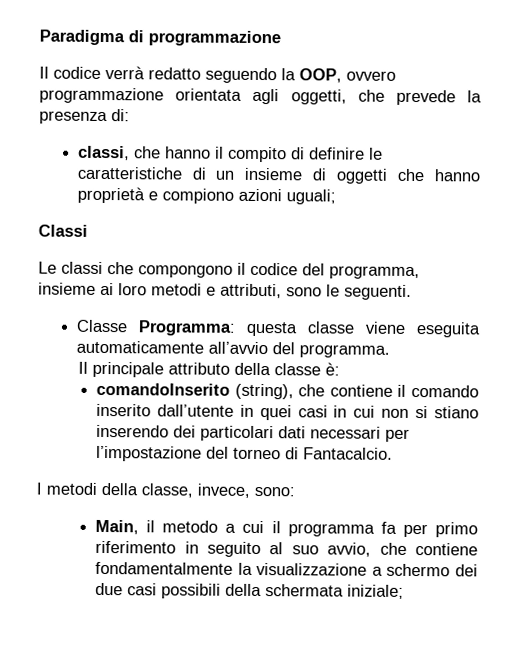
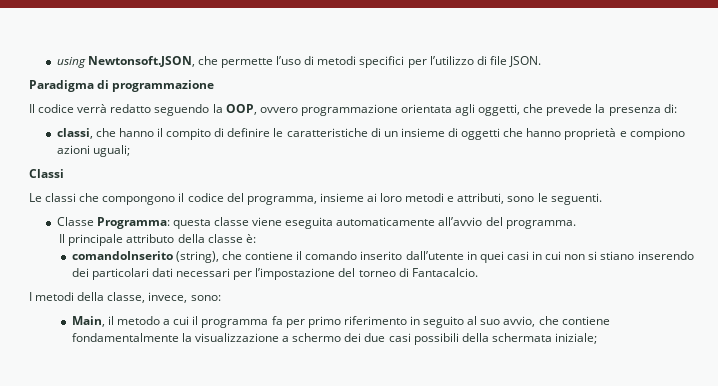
(39, 37) none -> [56,56,542,68] using Newtonsoft.JSON, che permette l’uso di metodi specifici per l’utilizzo di file JSON. //

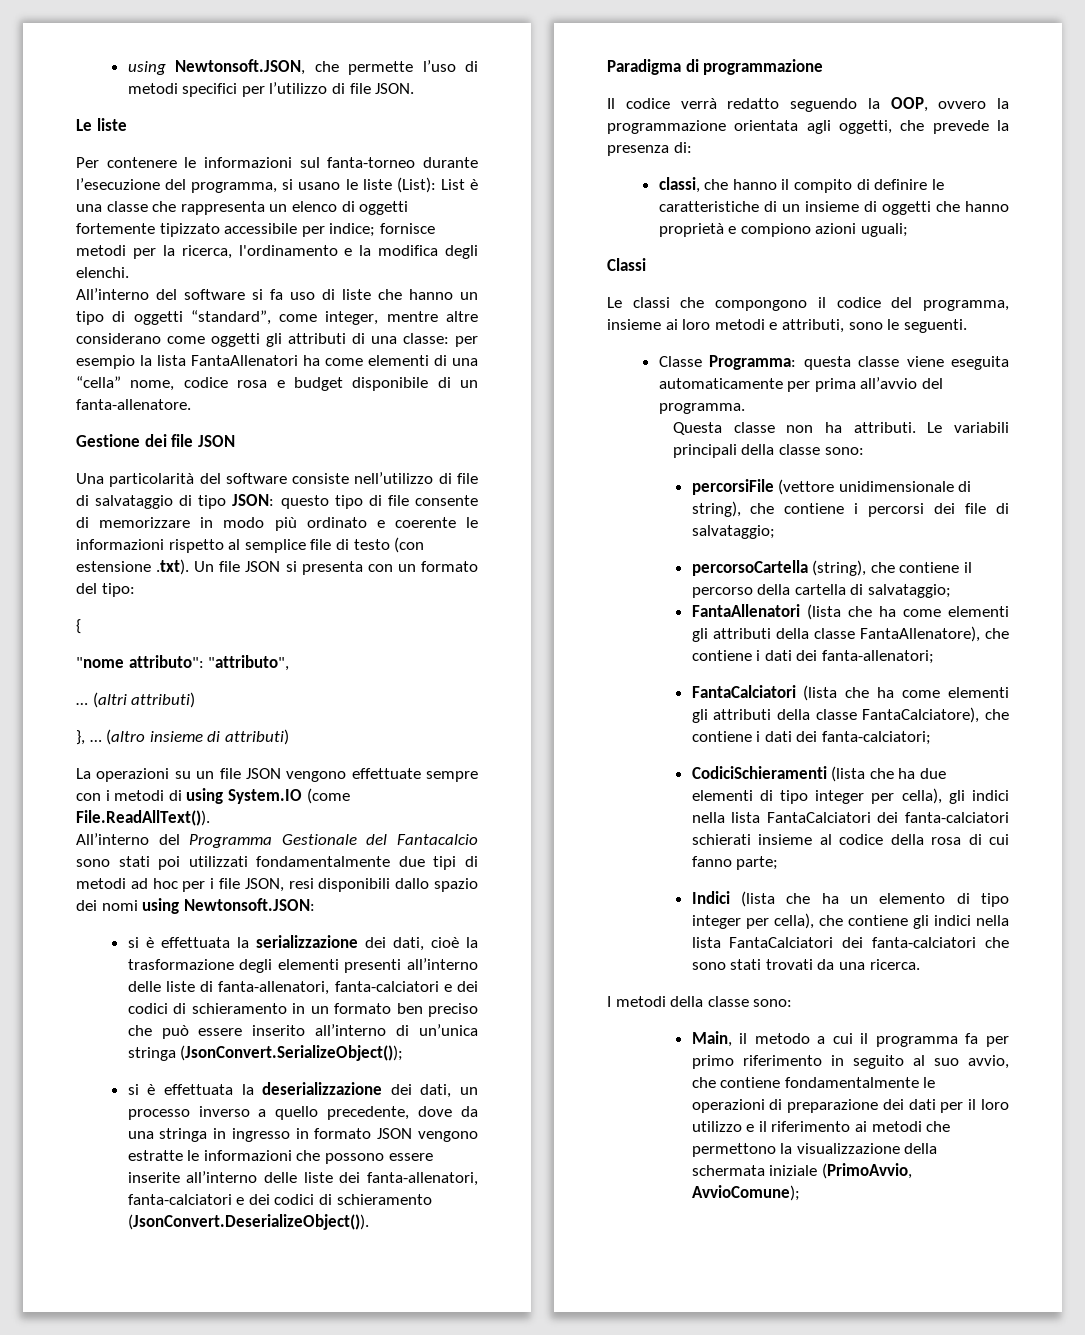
(542, 61) none -> [76,118,127,131] [76,157,478,168] [76,177,478,193] [76,201,409,215] [76,223,435,237] [76,245,478,259] [76,267,129,278] [76,288,478,300] [76,310,478,325] [76,333,478,347] [76,355,478,369] [76,376,478,391] [76,399,191,410] [76,434,235,447] [76,472,478,487] [76,494,478,509] [76,517,478,531] [76,537,425,553] [76,559,478,575] [76,583,135,597] [76,619,81,634] [76,655,290,671] [76,692,196,708] [76,729,289,745] [76,768,478,782] [76,788,350,804] [76,810,210,826] [76,833,478,848] [76,856,478,870] [76,878,478,892] [76,898,315,914] [127,935,479,951] [127,958,478,973] [127,981,478,995] [127,1003,478,1017] [127,1024,478,1039] [127,1045,404,1061] [127,1082,479,1098] [127,1106,478,1120] [127,1128,478,1142] [127,1150,433,1164] [127,1171,478,1186] [127,1194,432,1205] [127,1214,369,1230] // Le liste // Per contenere le informazioni sul fanta-torneo durante l’esecuzione del programma, si usano le liste (List): List è una classe che rappresenta un elenco di oggetti fortemente tipizzato accessibile per indice; fornisce metodi per la ricerca, l'ordinamento e la modifica degli elenchi. // All’interno del software si fa uso di liste che hanno un tipo di oggetti “standard”, come integer, mentre altre considerano come oggetti gli attributi di una classe: per esempio la lista FantaAllenatori ha come elementi di una “cella” nome, codice rosa e budget disponibile di un fanta-allenatore. // Gestione dei file JSON // Una particolarità del software consiste nell’utilizzo di file di salvataggio di tipo JSON: questo tipo di file consente di memorizzare in modo più ordinato e coerente le informazioni rispetto al semplice file di testo (con estensione .txt). Un file JSON si presenta con un formato del tipo: // { // "nome attributo": "attributo", // … (altri attributi) // }, … (altro insieme di attributi) // La operazioni su un file JSON vengono effettuate sempre con i metodi di using System.IO (come File.ReadAllText()). // All’interno del Programma Gestionale del Fantacalcio sono stati poi utilizzati fondamentalmente due tipi di metodi ad hoc per i file JSON, resi disponibili dallo spazio dei nomi using Newtonsoft.JSON: // si è effettuata la serializzazione dei dati, cioè la trasformazione degli elementi presenti all’interno delle liste di fanta-allenatori, fanta-calciatori e dei codici di schieramento in un formato ben preciso che può essere inserito all’interno di un’unica stringa (JsonConvert.SerializeObject()); // si è effettuata la deserializzazione dei dati, un processo inverso a quello precedente, dove da una stringa in ingresso in formato JSON vengono estratte le informazioni che possono essere inserite all’interno delle liste dei fanta-allenatori, fanta-calciatori e dei codici di schieramento (JsonConvert.DeserializeObject()).
(298, 110) none -> [997,98,1009,109] la
(436, 221) none -> [787,378,856,392] per prima
[59,234,256,246] [71,251,694,263] [71,268,478,280] Il principale attributo della classe è: // comandoInserito (string), che contiene il comando inserito dall’utente in quei casi in cui non si stiano inserendo dei particolari dati necessari per l’impostazione del torneo di Fantacalcio. -> [672,422,1009,435] [672,444,864,458] [691,479,972,495] [691,501,1009,517] [691,525,775,539] [691,560,972,576] [691,584,951,598] [691,604,1009,620] [691,626,1009,642] [691,650,934,664] [691,685,1009,701] [691,707,1009,723] [691,731,931,745] [691,766,946,782] [691,788,1009,804] [691,812,1009,823] [691,834,1009,845] [691,856,779,870] [691,891,1009,907] [691,913,1009,929] [691,937,1009,948] [691,959,920,970] Questa classe non ha attributi. Le variabili principali della classe sono: // percorsiFile (vettore unidimensionale di string), che contiene i percorsi dei file di salvataggio; // percorsoCartella (string), che contiene il percorso della cartella di salvataggio; // FantaAllenatori (lista che ha come elementi gli attributi della classe FantaAllenatore), che contiene i dati dei fanta-allenatori; // FantaCalciatori (lista che ha come elementi gli attributi della classe FantaCalciatore), che contiene i dati dei fanta-calciatori; // CodiciSchieramenti (lista che ha due elementi di tipo integer per cella), gli indici nella lista FantaCalciatori dei fanta-calciatori schierati insieme al codice della rosa di cui fanno parte; // Indici (lista che ha un elemento di tipo integer per cella), che contiene gli indici nella lista FantaCalciatori dei fanta-calciatori che sono stati trovati da una ricerca.
[107,292,188,303] classe, invece, -> [707,996,749,1007] classe
[181,333,597,345] la visualizzazione a schermo dei due casi possibili della schermata iniziale; -> [923,1077,936,1088] [691,1099,1009,1113] [691,1121,951,1132] [691,1143,938,1157] [691,1163,912,1179] [691,1185,800,1201] le operazioni di preparazione dei dati per il loro utilizzo e il riferimento ai metodi che permettono la visualizzazione della schermata iniziale (PrimoAvvio, AvvioComune);

